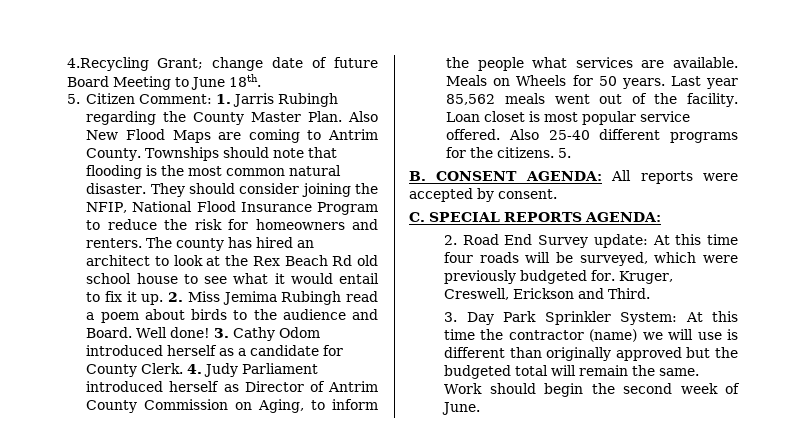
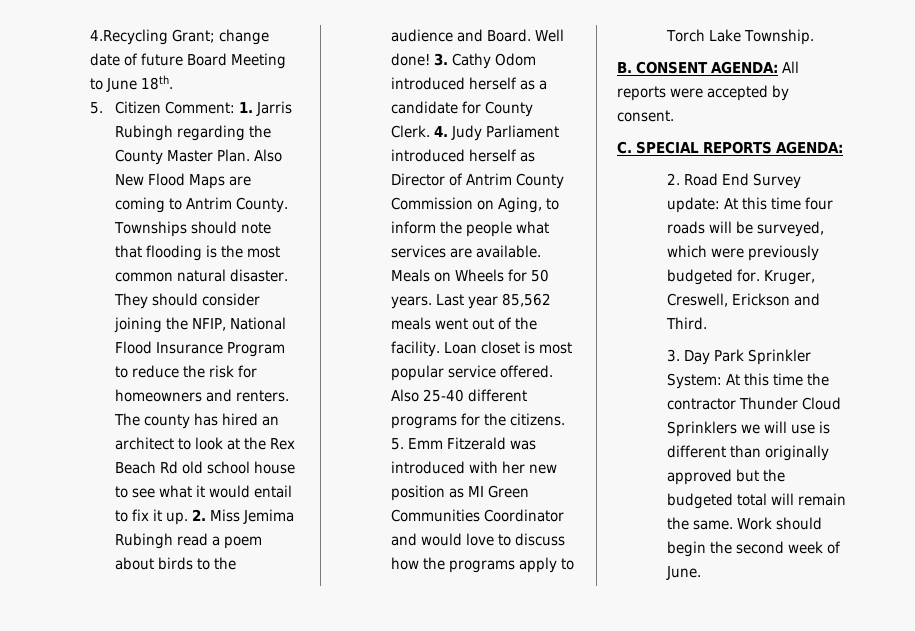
(572, 153) none -> [407,437,536,450] [390,461,557,474] [390,485,529,501] [390,509,564,522] [390,533,565,546] [390,557,574,573] [665,29,814,45] Emm Fitzerald was introduced with her new position as MI Green Communities Coordinator and would love to discuss how the programs apply to Torch Lake Township.
[589,329,638,342] (name) -> [738,397,841,410] [666,421,737,437] Thunder Cloud Sprinklers

